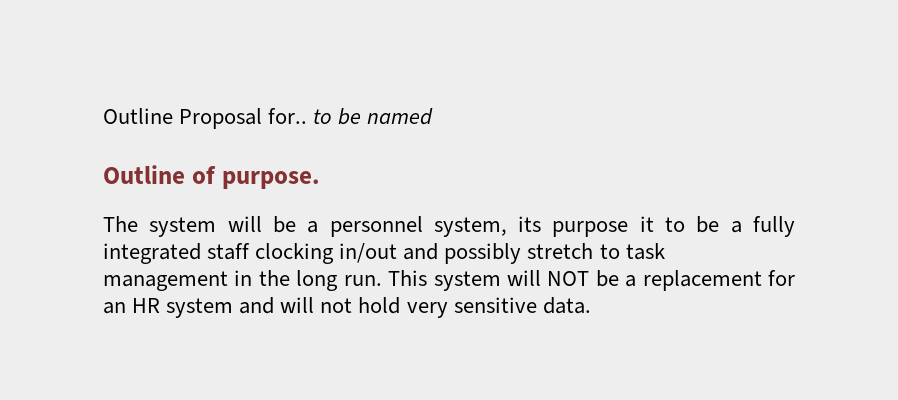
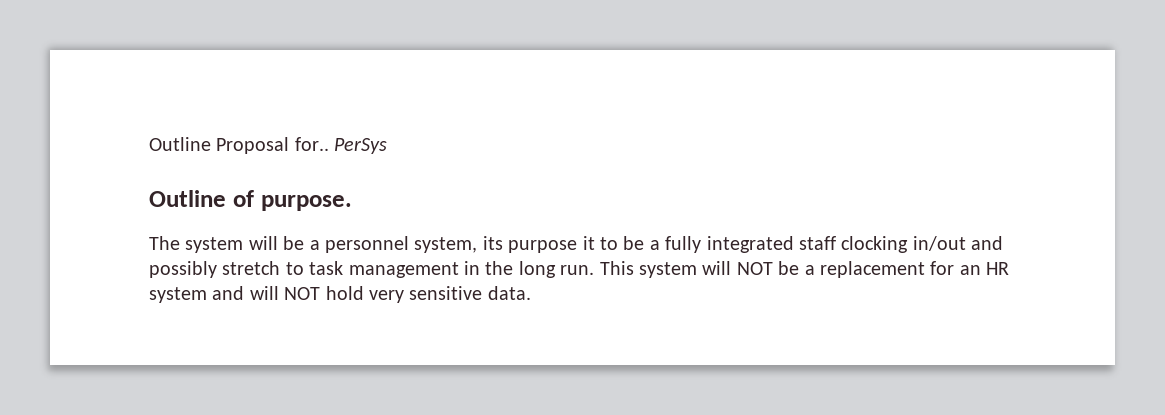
[313,108,434,125] to be named -> [334,138,388,154] PerSys
[320,298,353,313] not -> [284,287,321,300] NOT

